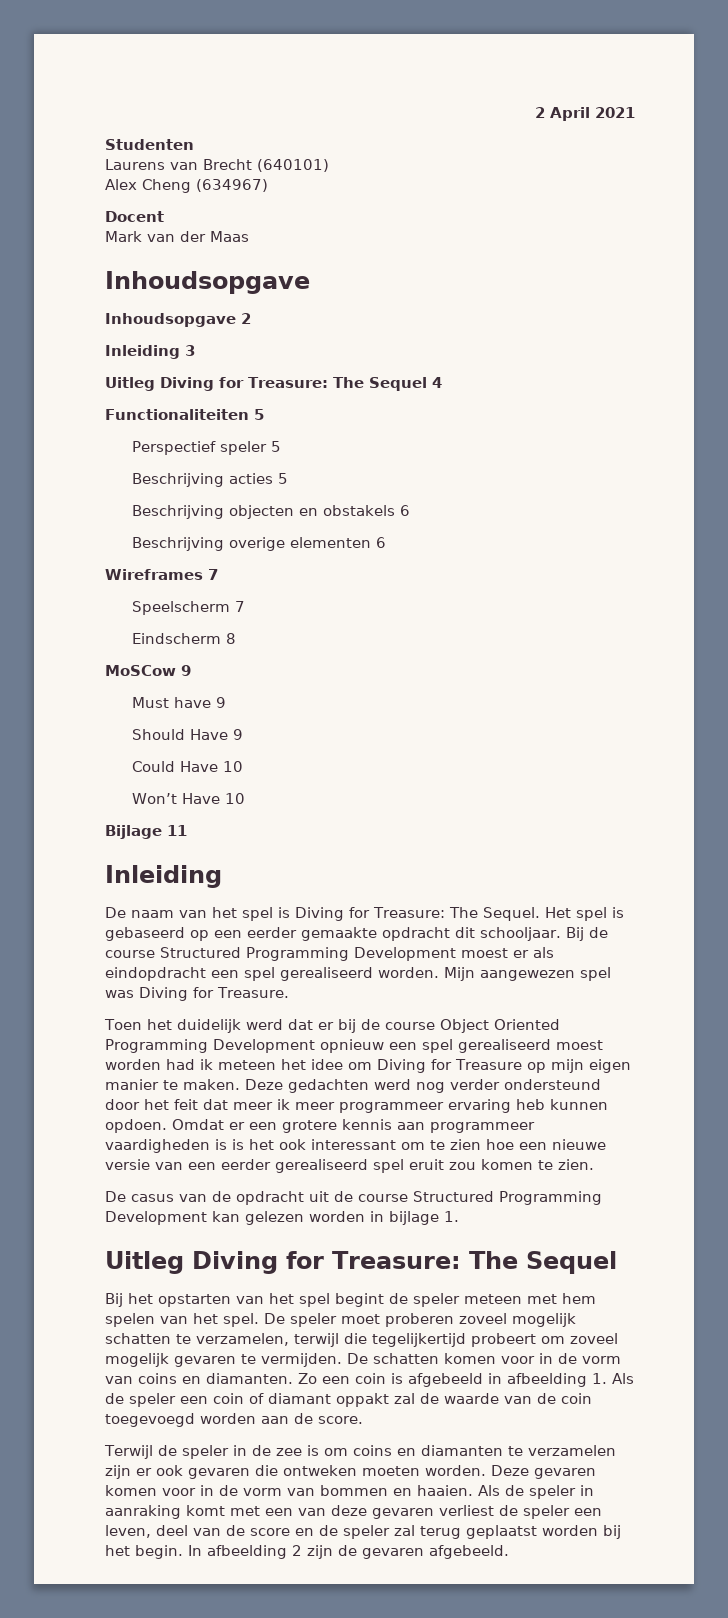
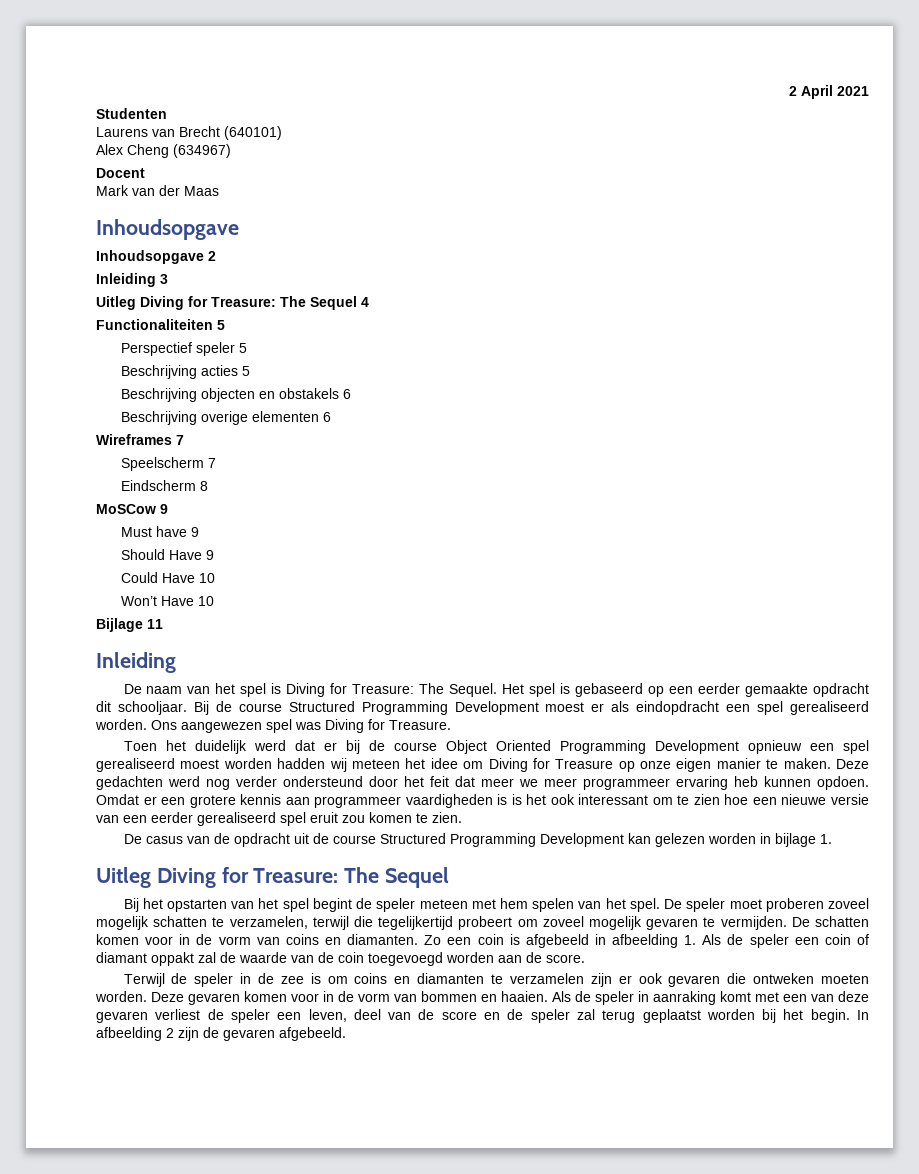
[444,967,475,981] Mijn -> [151,720,177,730] Ons
[166,1059,213,1070] had ik -> [277,758,347,772] hadden wij
[550,1059,584,1073] mijn -> [640,761,672,769] onze
[277,1099,290,1110] ik -> [519,779,538,787] we

